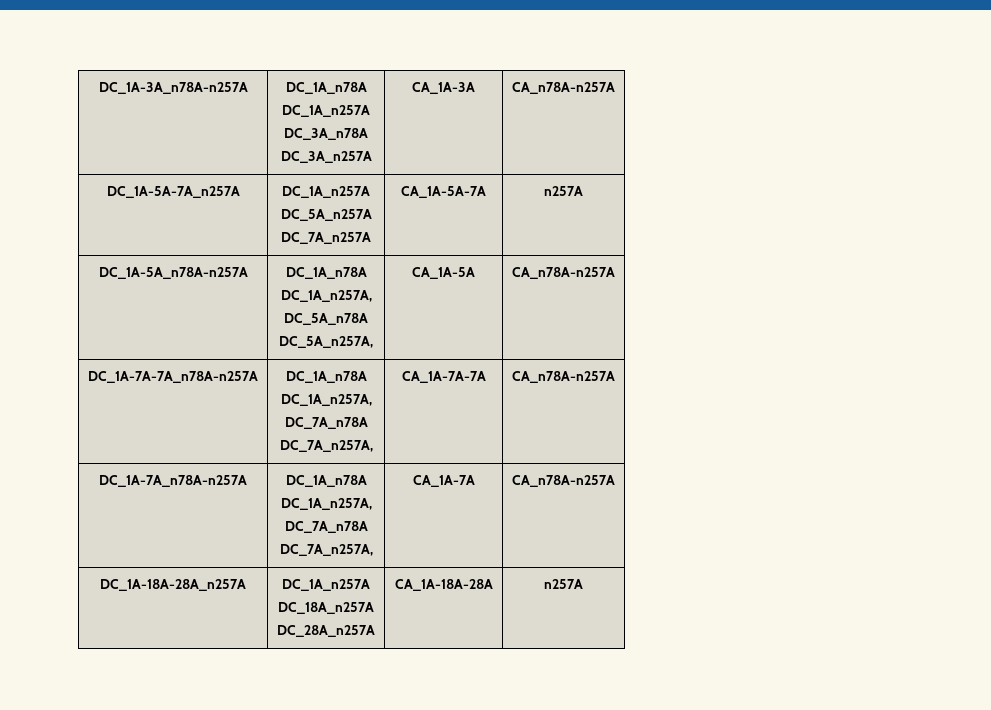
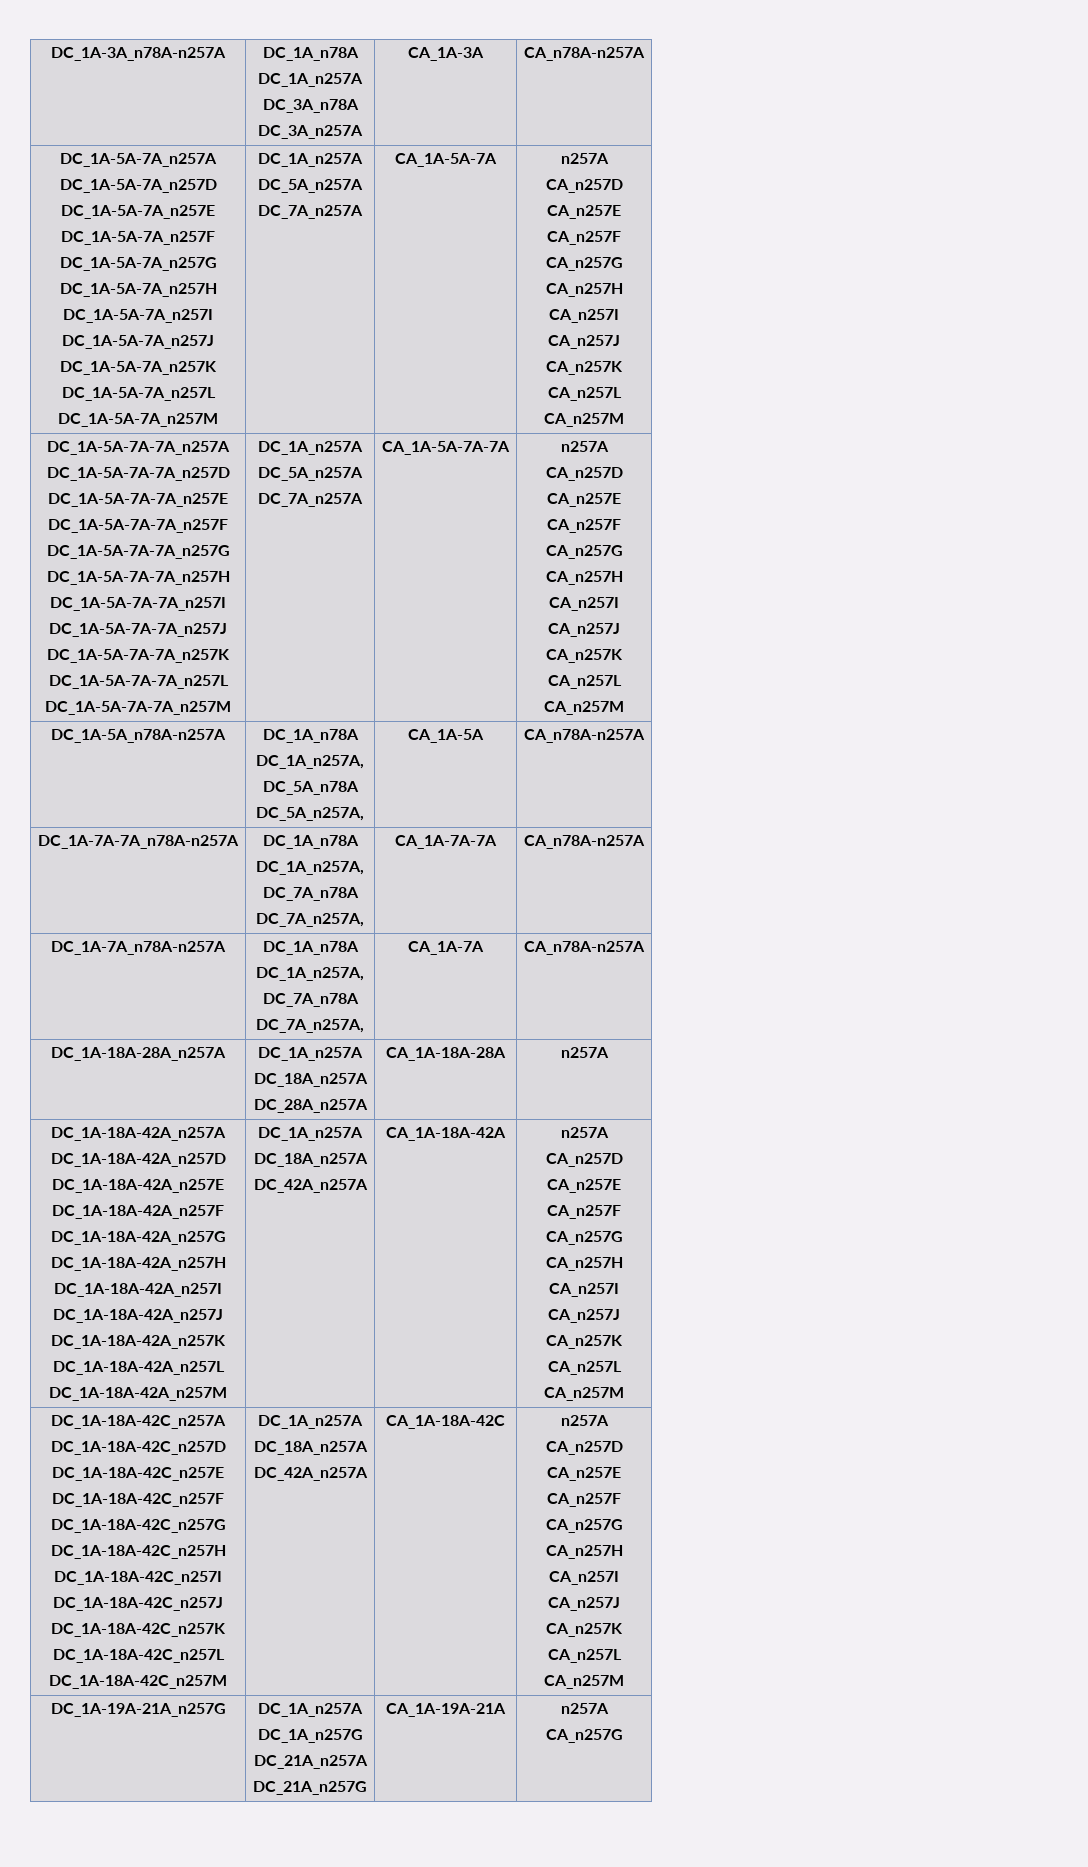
(240, 192) none -> [59,179,217,193] [61,205,215,219] [61,231,215,245] [59,257,217,271] [59,283,217,297] [63,309,213,323] [62,335,214,349] [60,361,217,375] [61,387,216,401] [58,413,218,427] // DC_1A-5A-7A_n257D // DC_1A-5A-7A_n257E // DC_1A-5A-7A_n257F // DC_1A-5A-7A_n257G // DC_1A-5A-7A_n257H // DC_1A-5A-7A_n257I // DC_1A-5A-7A_n257J // DC_1A-5A-7A_n257K // DC_1A-5A-7A_n257L // DC_1A-5A-7A_n257M
(583, 191) none -> [545,179,623,193] [547,205,621,219] [547,231,621,245] [545,257,623,271] [545,283,623,297] [549,309,619,323] [548,335,620,349] [546,361,623,375] [547,387,622,401] [544,413,624,427] [47,441,230,455] [46,467,230,481] [48,493,228,507] [48,519,228,533] [46,545,230,559] [46,571,230,585] [50,597,226,611] [49,623,227,637] [47,649,230,663] [48,675,229,689] [45,701,231,715] [258,441,363,455] [258,467,363,481] [258,493,363,507] [382,441,510,455] [560,441,609,452] [545,467,623,481] [547,493,621,507] [547,519,621,533] [545,545,623,559] [545,571,623,585] [549,597,619,611] [548,623,620,637] [546,649,623,663] [547,675,622,689] [544,701,624,715] // CA_n257D // CA_n257E // CA_n257F // CA_n257G // CA_n257H // CA_n257I // CA_n257J // CA_n257K // CA_n257L // CA_n257M // DC_1A-5A-7A-7A_n257A // DC_1A-5A-7A-7A_n257D // DC_1A-5A-7A-7A_n257E // DC_1A-5A-7A-7A_n257F // DC_1A-5A-7A-7A_n257G // DC_1A-5A-7A-7A_n257H // DC_1A-5A-7A-7A_n257I // DC_1A-5A-7A-7A_n257J // DC_1A-5A-7A-7A_n257K // DC_1A-5A-7A-7A_n257L // DC_1A-5A-7A-7A_n257M | DC_1A_n257A // DC_5A_n257A // DC_7A_n257A | CA_1A-5A-7A-7A | n257A // CA_n257D // CA_n257E // CA_n257F // CA_n257G // CA_n257H // CA_n257I // CA_n257J // CA_n257K // CA_n257L // CA_n257M
(583, 584) none -> [51,1127,226,1141] [50,1153,226,1167] [52,1179,224,1193] [52,1205,224,1219] [50,1231,226,1245] [50,1257,226,1271] [54,1283,222,1297] [53,1309,223,1323] [51,1335,226,1349] [52,1361,225,1375] [49,1387,227,1401] [258,1127,363,1141] [253,1153,368,1167] [253,1179,368,1193] [386,1127,506,1141] [560,1127,609,1138] [545,1153,623,1167] [547,1179,621,1193] [547,1205,621,1219] [545,1231,623,1245] [545,1257,623,1271] [549,1283,619,1297] [548,1309,620,1323] [546,1335,623,1349] [547,1361,622,1375] [544,1387,624,1401] [51,1415,226,1429] [50,1441,226,1455] [52,1467,224,1481] [52,1493,224,1507] [50,1519,226,1533] [50,1545,226,1559] [54,1571,222,1585] [53,1597,223,1611] [51,1623,226,1637] [52,1649,225,1663] [49,1675,227,1689] [258,1415,363,1429] [253,1441,368,1455] [253,1467,368,1481] [386,1415,505,1429] [560,1415,609,1426] [545,1441,623,1455] [547,1467,621,1481] [547,1493,621,1507] [545,1519,623,1533] [545,1545,623,1559] [549,1571,619,1585] [548,1597,620,1611] [546,1623,623,1637] [547,1649,622,1663] [544,1675,624,1689] [50,1703,226,1717] [258,1703,363,1717] [257,1729,363,1743] [253,1755,368,1769] [253,1781,367,1795] [386,1703,506,1717] [560,1703,609,1714] [545,1729,623,1743] // DC_1A-18A-42A_n257A // DC_1A-18A-42A_n257D // DC_1A-18A-42A_n257E // DC_1A-18A-42A_n257F // DC_1A-18A-42A_n257G // DC_1A-18A-42A_n257H // DC_1A-18A-42A_n257I // DC_1A-18A-42A_n257J // DC_1A-18A-42A_n257K // DC_1A-18A-42A_n257L // DC_1A-18A-42A_n257M | DC_1A_n257A // DC_18A_n257A // DC_42A_n257A | CA_1A-18A-42A | n257A // CA_n257D // CA_n257E // CA_n257F // CA_n257G // CA_n257H // CA_n257I // CA_n257J // CA_n257K // CA_n257L // CA_n257M // DC_1A-18A-42C_n257A // DC_1A-18A-42C_n257D // DC_1A-18A-42C_n257E // DC_1A-18A-42C_n257F // DC_1A-18A-42C_n257G // DC_1A-18A-42C_n257H // DC_1A-18A-42C_n257I // DC_1A-18A-42C_n257J // DC_1A-18A-42C_n257K // DC_1A-18A-42C_n257L // DC_1A-18A-42C_n257M | DC_1A_n257A // DC_18A_n257A // DC_42A_n257A | CA_1A-18A-42C | n257A // CA_n257D // CA_n257E // CA_n257F // CA_n257G // CA_n257H // CA_n257I // CA_n257J // CA_n257K // CA_n257L // CA_n257M // DC_1A-19A-21A_n257G | DC_1A_n257A // DC_1A_n257G // DC_21A_n257A // DC_21A_n257G | CA_1A-19A-21A | n257A // CA_n257G

